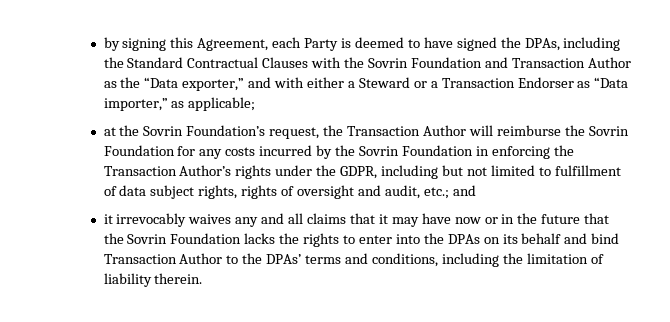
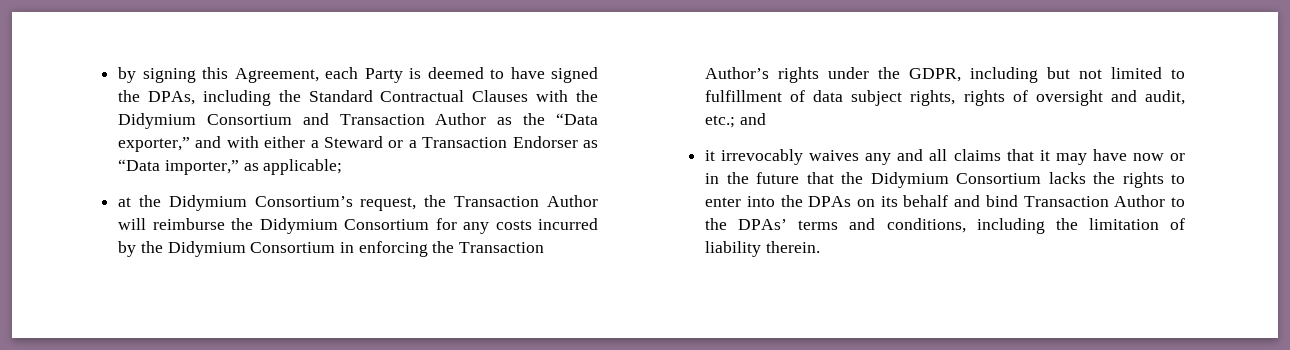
[368,57,482,68] Sovrin Foundation -> [118,113,292,129] Didymium Consortium
[143,125,266,136] Sovrin Foundation’s -> [168,195,353,211] Didymium Consortium’s
[588,126,629,136] [103,145,175,156] Sovrin Foundation -> [259,218,430,234] Didymium Consortium
[358,145,473,156] Sovrin Foundation -> [167,241,336,257] Didymium Consortium
[127,233,242,244] Sovrin Foundation -> [870,172,1042,188] Didymium Consortium

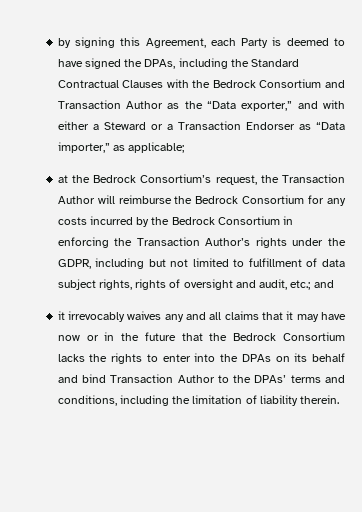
[118,113,197,129] Didymium -> [212,80,256,88] Bedrock
[168,195,247,211] Didymium -> [93,175,137,183] Bedrock
[259,218,338,234] Didymium -> [195,196,239,204] Bedrock
[167,241,246,257] Didymium -> [171,217,215,225] Bedrock
[870,172,949,188] Didymium -> [233,333,277,341] Bedrock

